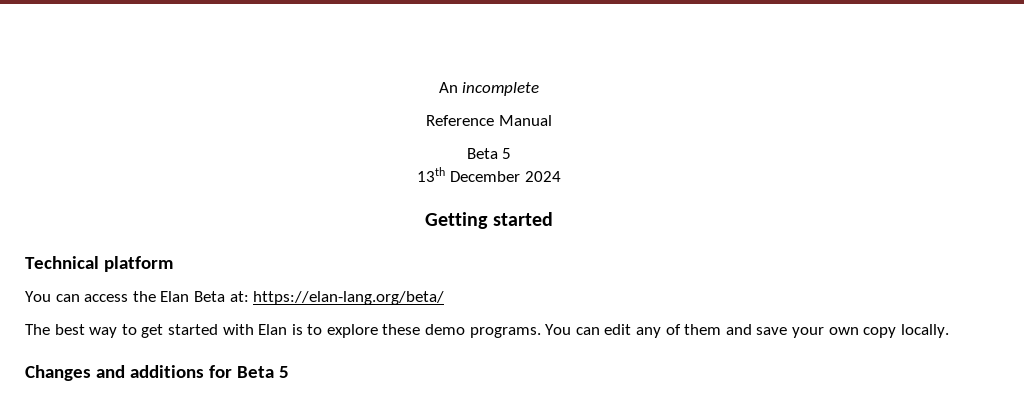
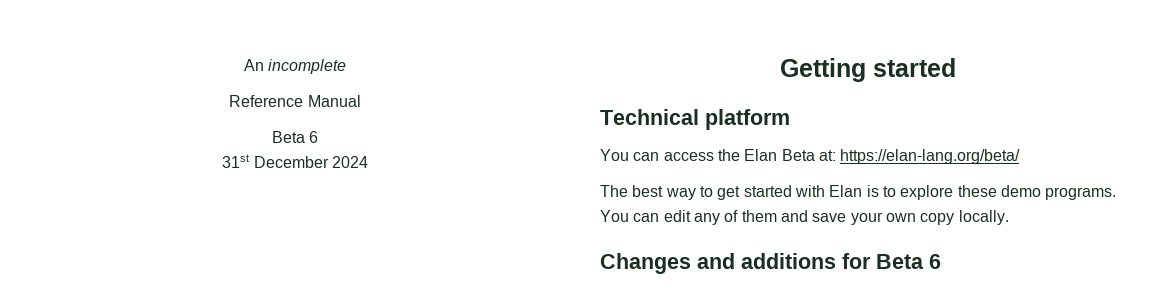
[502,148,512,159] [417,167,446,182] 5 // 13th -> [309,131,319,143] [222,154,250,168] 6 // 31st
[278,366,289,378] 5 -> [929,254,941,269] 6

